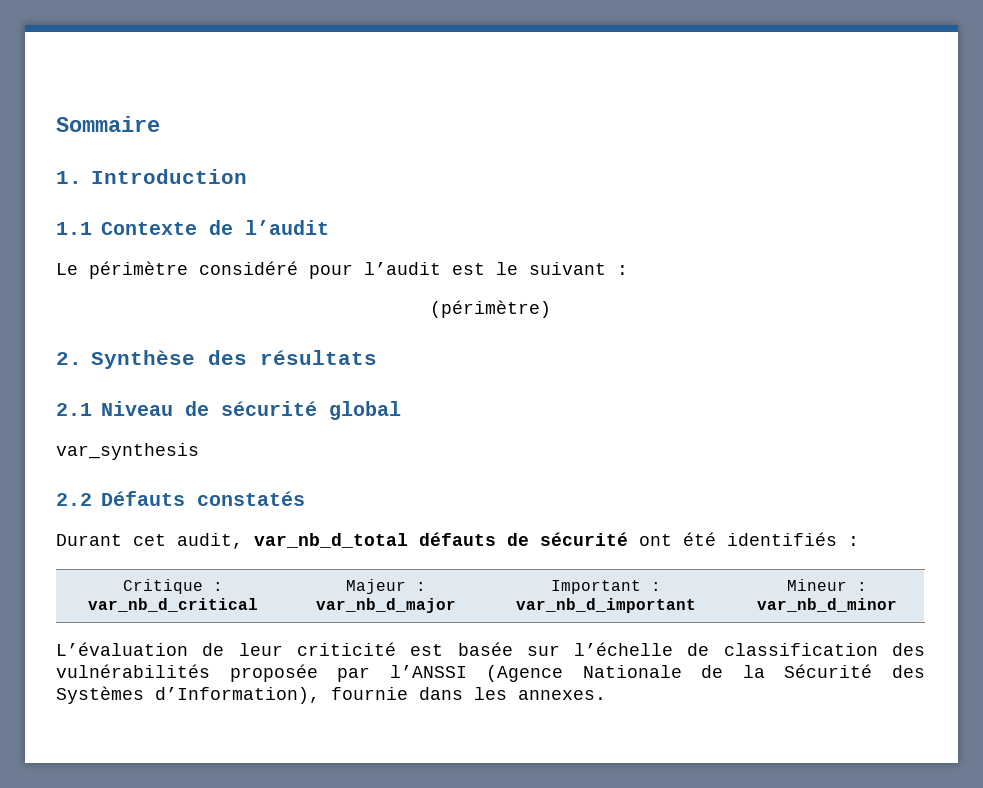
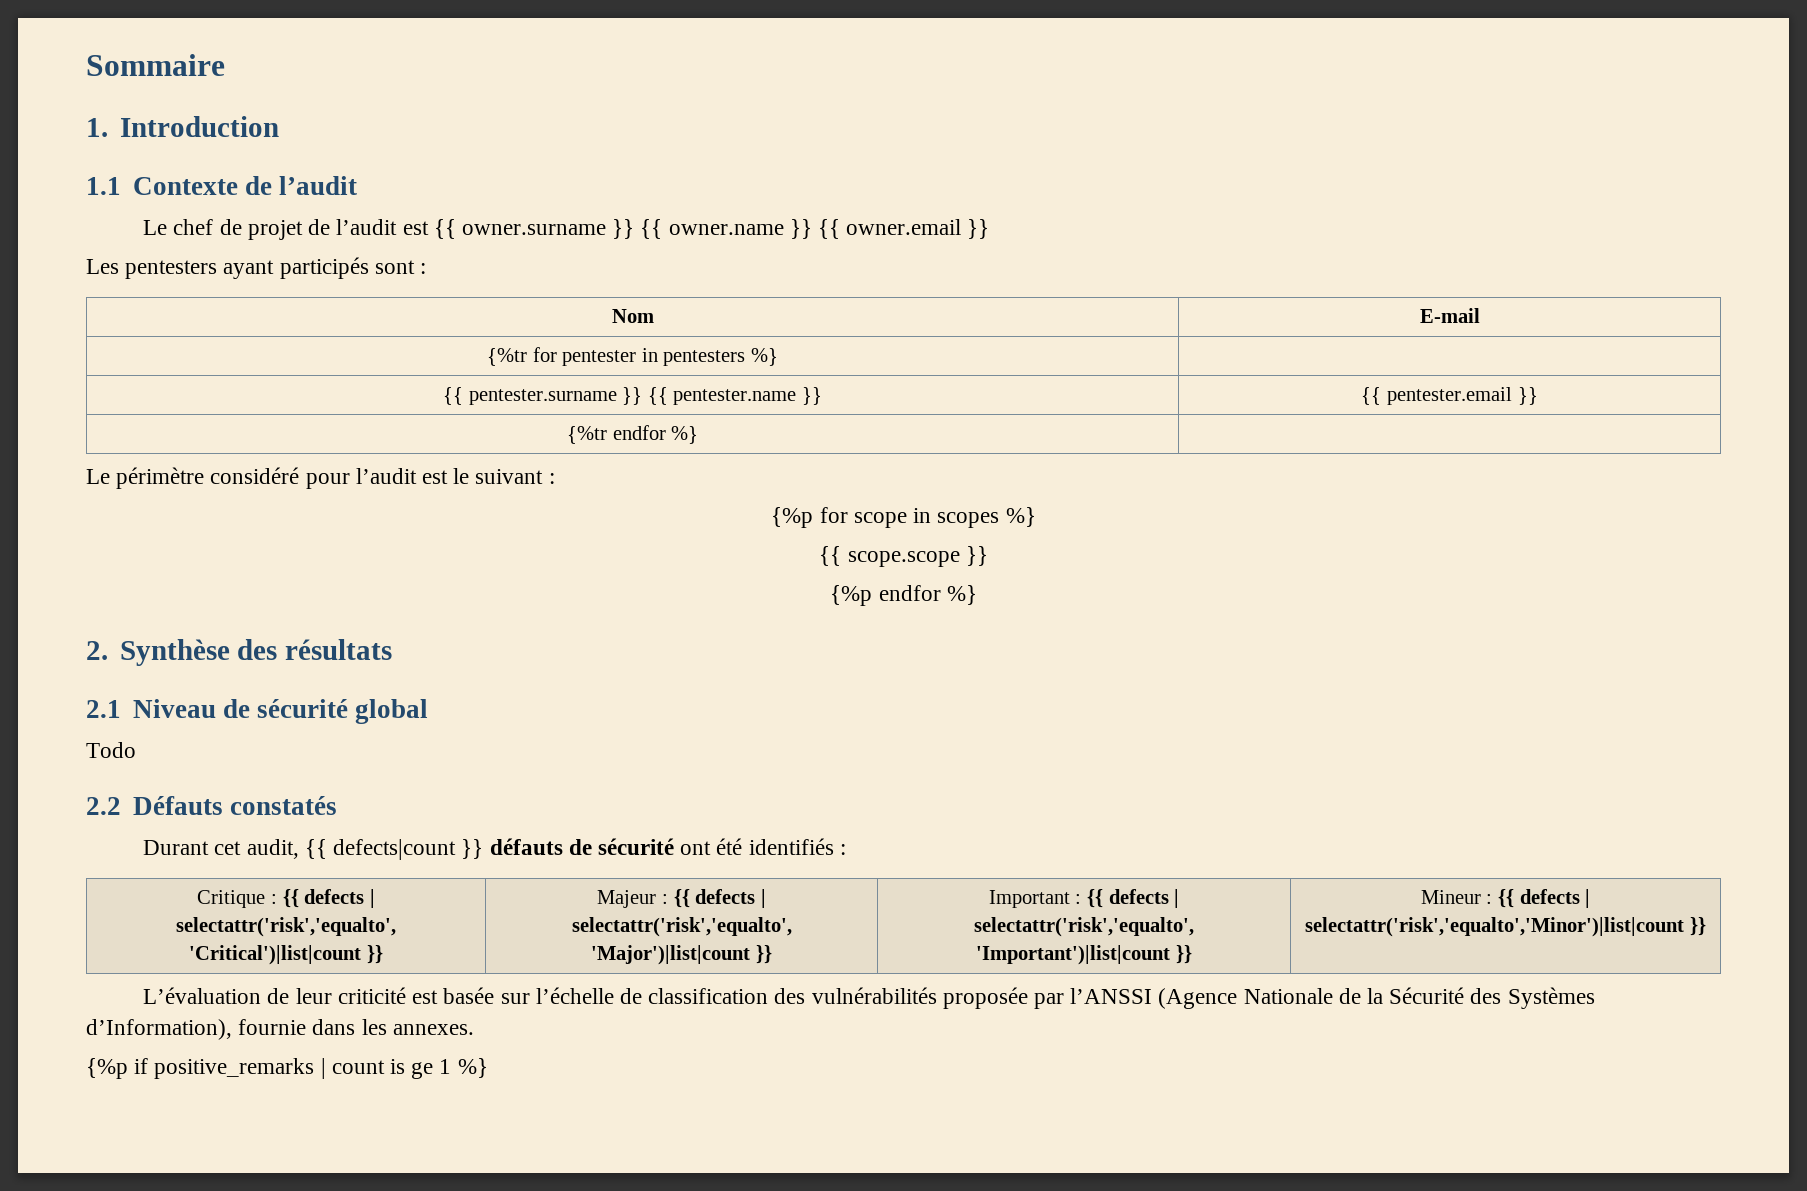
(329, 227) none -> [143,219,990,240] [86,257,427,279] [611,309,654,323] [1419,308,1480,323] [487,347,778,366] [443,387,822,405] [1361,387,1538,405] [566,425,699,444] // Le chef de projet de l’audit est {{ owner.surname }} {{ owner.name }} {{ owner.email }} // Les pentesters ayant participés sont : // Nom | E-mail // {%tr for pentester in pentesters %} | // {{ pentester.surname }} {{ pentester.name }} | {{ pentester.email }} // {%tr endfor %} |
[430,300,551,318] (périmètre) -> [771,507,1036,528] [819,546,988,567] [830,585,977,606] {%p for scope in scopes %} // {{ scope.scope }} // {%p endfor %}
[56,443,199,460] var_synthesis -> [86,742,136,758] Todo
[254,533,408,548] var_nb_d_total -> [304,839,484,860] {{ defects|count }}
[87,598,258,612] [345,579,426,594] [315,598,456,613] [551,580,661,594] [516,598,696,613] [787,579,867,591] [757,598,897,612] var_nb_d_critical | Majeur : var_nb_d_major | Important : var_nb_d_important | Mineur : var_nb_d_minor -> [282,889,375,908] [176,917,396,937] [189,945,383,965] [597,889,766,908] [571,917,792,937] [591,945,772,965] [988,889,1180,908] [974,917,1194,937] [976,945,1192,965] [1420,889,1591,908] [1305,917,1706,937] {{ defects | selectattr('risk','equalto', 'Critical')|list|count }} | Majeur : {{ defects | selectattr('risk','equalto', 'Major')|list|count }} | Important : {{ defects | selectattr('risk','equalto', 'Important')|list|count }} | Mineur : {{ defects | selectattr('risk','equalto','Minor')|list|count }}
(606, 695) none -> [86,1058,488,1079] // {%p if positive_remarks | count is ge 1 %}

